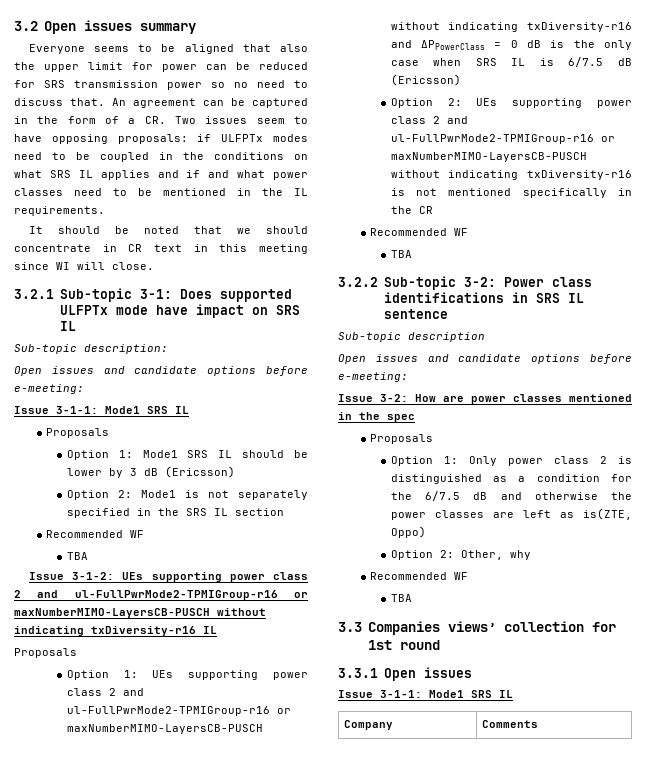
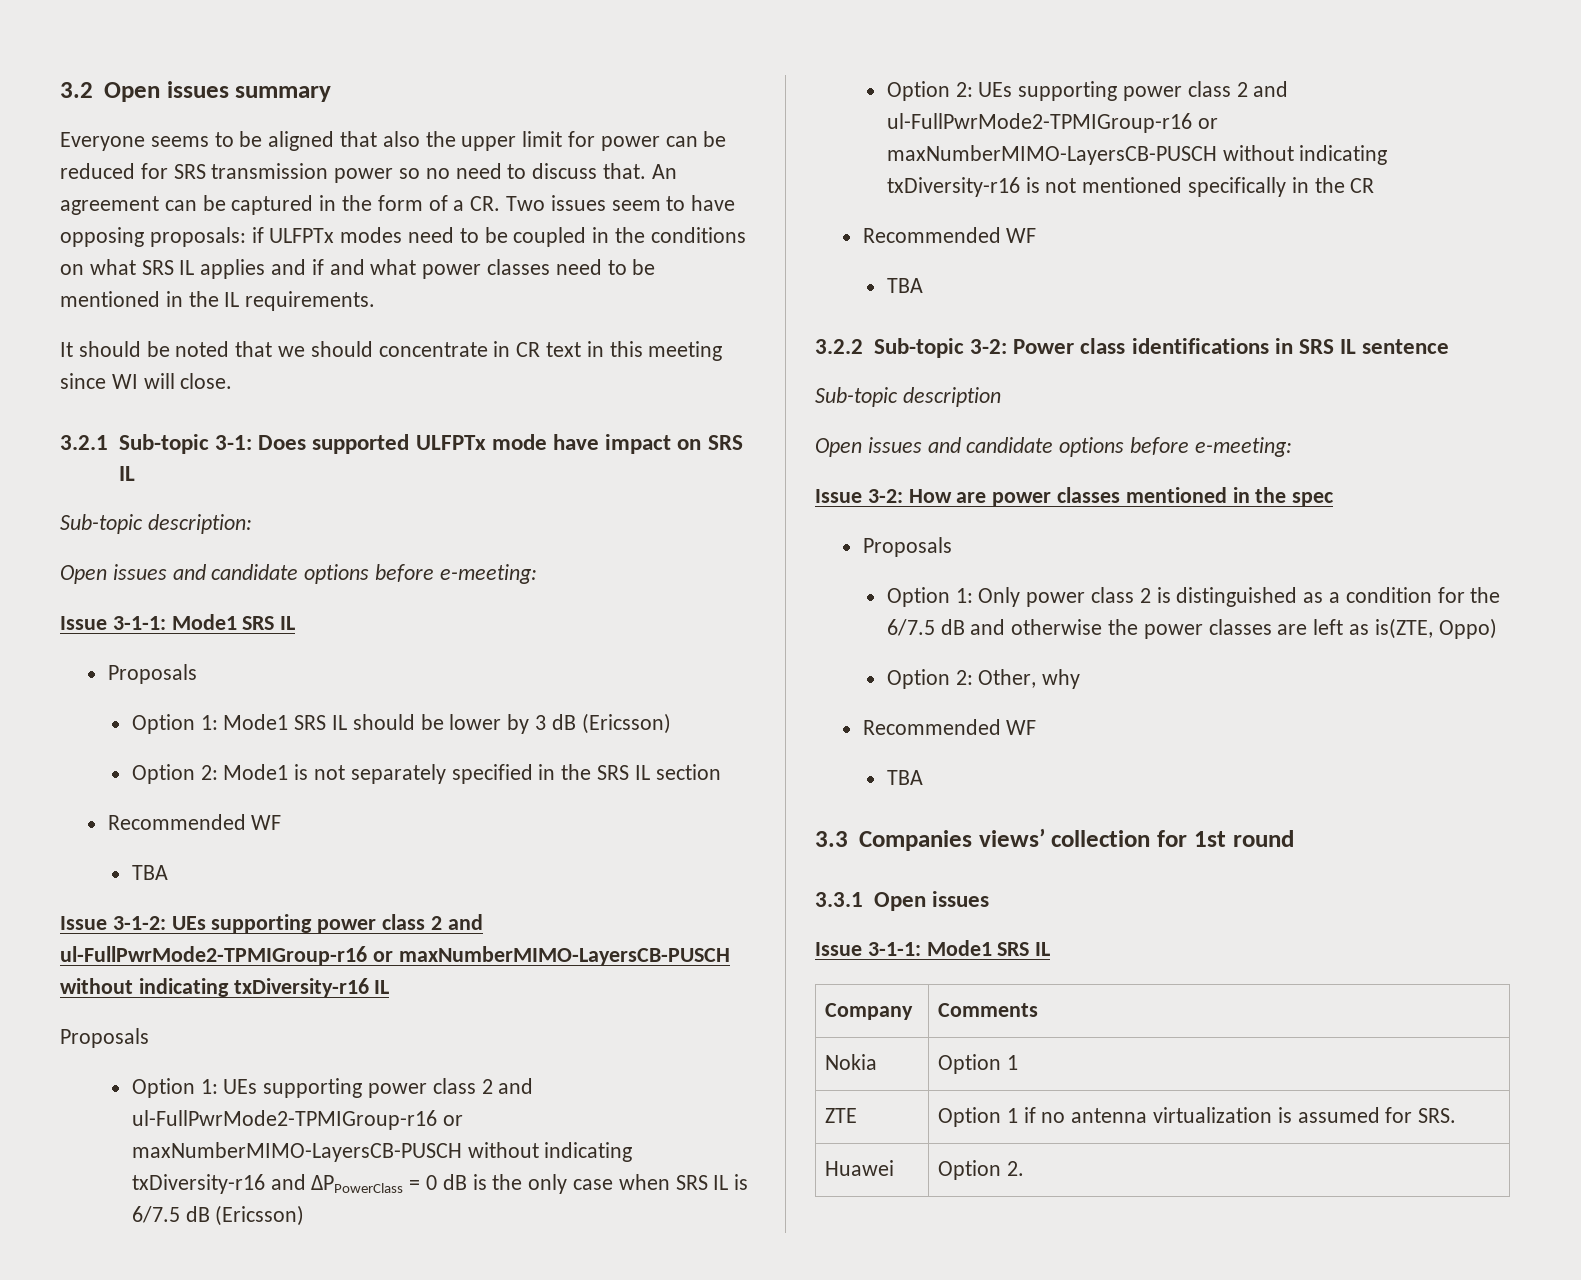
(539, 724) none -> [824,1054,877,1070] [937,1054,1018,1074] [824,1108,857,1123] [937,1107,1457,1127] [824,1160,894,1176] [937,1160,1024,1180] // Nokia | Option 1 // ZTE | Option 1 if no antenna virtualization is assumed for SRS. // Huawei | Option 2.

